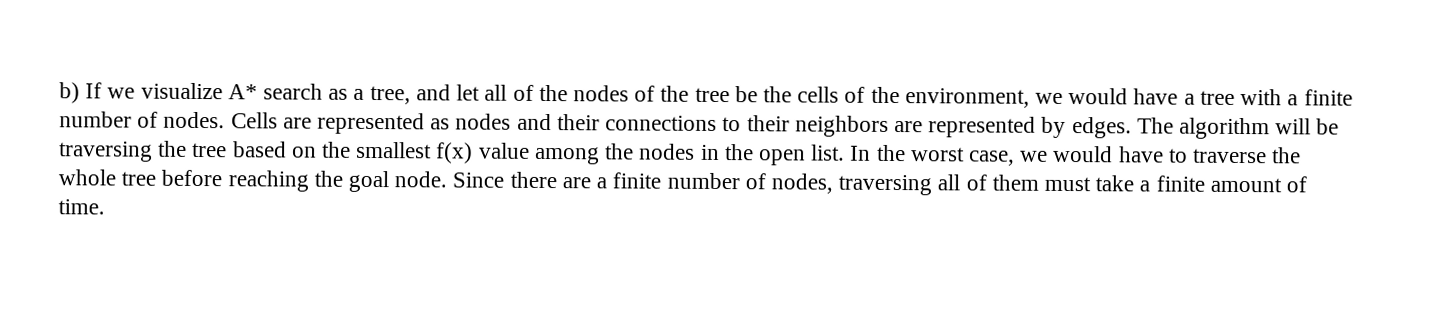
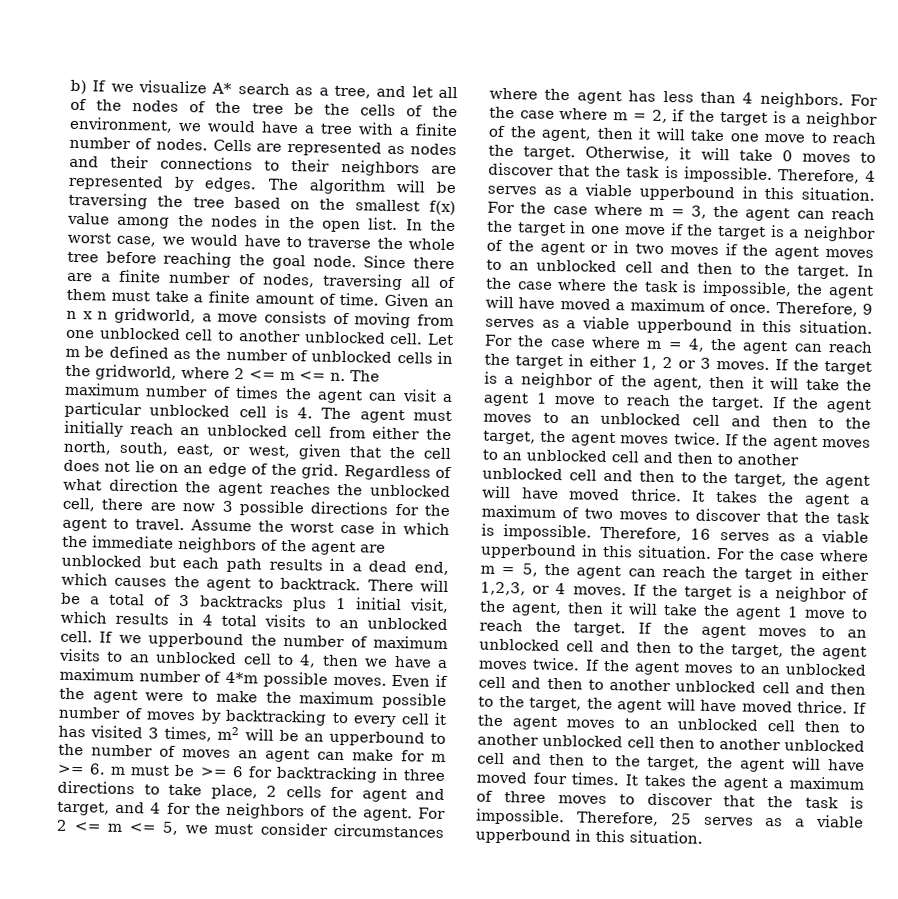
(105, 207) none -> [384,293,454,308] [66,307,455,329] [66,327,455,346] [65,345,453,365] [65,364,380,382] [64,382,453,404] [64,401,452,424] [64,420,452,441] [63,440,452,460] [63,459,453,481] [63,478,451,498] [62,497,450,517] [62,517,450,536] [62,535,386,556] [61,554,449,576] [61,572,449,593] [61,592,449,614] [60,610,448,631] [60,630,448,650] [58,648,448,668] [59,667,449,688] [59,687,448,710] [58,706,447,728] [58,725,446,747] [58,743,446,763] [57,763,446,783] [57,780,445,803] [57,801,447,822] [56,819,444,838] [489,87,878,109] [489,106,878,128] [488,125,876,144] [488,144,876,163] [488,162,876,184] [487,183,875,202] [487,201,875,222] [487,220,876,242] [486,239,874,260] [486,259,874,280] [486,277,874,299] [485,295,873,317] [485,316,873,335] [484,334,873,355] [484,353,872,375] [484,371,872,391] [483,392,872,413] [483,412,871,429] [483,430,871,450] [482,449,799,466] [482,467,870,489] [482,485,870,508] [481,504,870,524] [481,523,869,543] [480,543,869,562] [480,563,869,583] [480,581,869,603] [479,600,868,621] [479,619,867,639] [479,638,867,660] [478,657,867,676] [478,676,866,695] [478,695,867,714] [477,714,865,733] [477,733,865,752] [477,752,865,773] [476,771,864,792] [476,790,864,809] [476,808,864,828] [475,828,703,845] Given an n x n gridworld, a move consists of moving from one unblocked cell to another unblocked cell. Let m be defined as the number of unblocked cells in the gridworld, where 2 <= m <= n. The maximum number of times the agent can visit a particular unblocked cell is 4. The agent must initially reach an unblocked cell from either the north, south, east, or west, given that the cell does not lie on an edge of the grid. Regardless of what direction the agent reaches the unblocked cell, there are now 3 possible directions for the agent to travel. Assume the worst case in which the immediate neighbors of the agent are unblocked but each path results in a dead end, which causes the agent to backtrack. There will be a total of 3 backtracks plus 1 initial visit, which results in 4 total visits to an unblocked cell. If we upperbound the number of maximum visits to an unblocked cell to 4, then we have a maximum number of 4*m possible moves. Even if the agent were to make the maximum possible number of moves by backtracking to every cell it has visited 3 times, m2 will be an upperbound to the number of moves an agent can make for m >= 6. m must be >= 6 for backtracking in three directions to take place, 2 cells for agent and target, and 4 for the neighbors of the agent. For 2 <= m <= 5, we must consider circumstances where the agent has less than 4 neighbors. For the case where m = 2, if the target is a neighbor of the agent, then it will take one move to reach the target. Otherwise, it will take 0 moves to discover that the task is impossible. Therefore, 4 serves as a viable upperbound in this situation. For the case where m = 3, the agent can reach the target in one move if the target is a neighbor of the agent or in two moves if the agent moves to an unblocked cell and then to the target. In the case where the task is impossible, the agent will have moved a maximum of once. Therefore, 9 serves as a viable upperbound in this situation. For the case where m = 4, the agent can reach the target in either 1, 2 or 3 moves. If the target is a neighbor of the agent, then it will take the agent 1 move to reach the target. If the agent moves to an unblocked cell and then to the target, the agent moves twice. If the agent moves to an unblocked cell and then to another unblocked cell and then to the target, the agent will have moved thrice. It takes the agent a maximum of two moves to discover that the task is impossible. Therefore, 16 serves as a viable upperbound in this situation. For the case where m = 5, the agent can reach the target in either 1,2,3, or 4 moves. If the target is a neighbor of the agent, then it will take the agent 1 move to reach the target. If the agent moves to an unblocked cell and then to the target, the agent moves twice. If the agent moves to an unblocked cell and then to another unblocked cell and then to the target, the agent will have moved thrice. If the agent moves to an unblocked cell then to another unblocked cell then to another unblocked cell and then to the target, the agent will have moved four times. It takes the agent a maximum of three moves to discover that the task is impossible. Therefore, 25 serves as a viable upperbound in this situation.

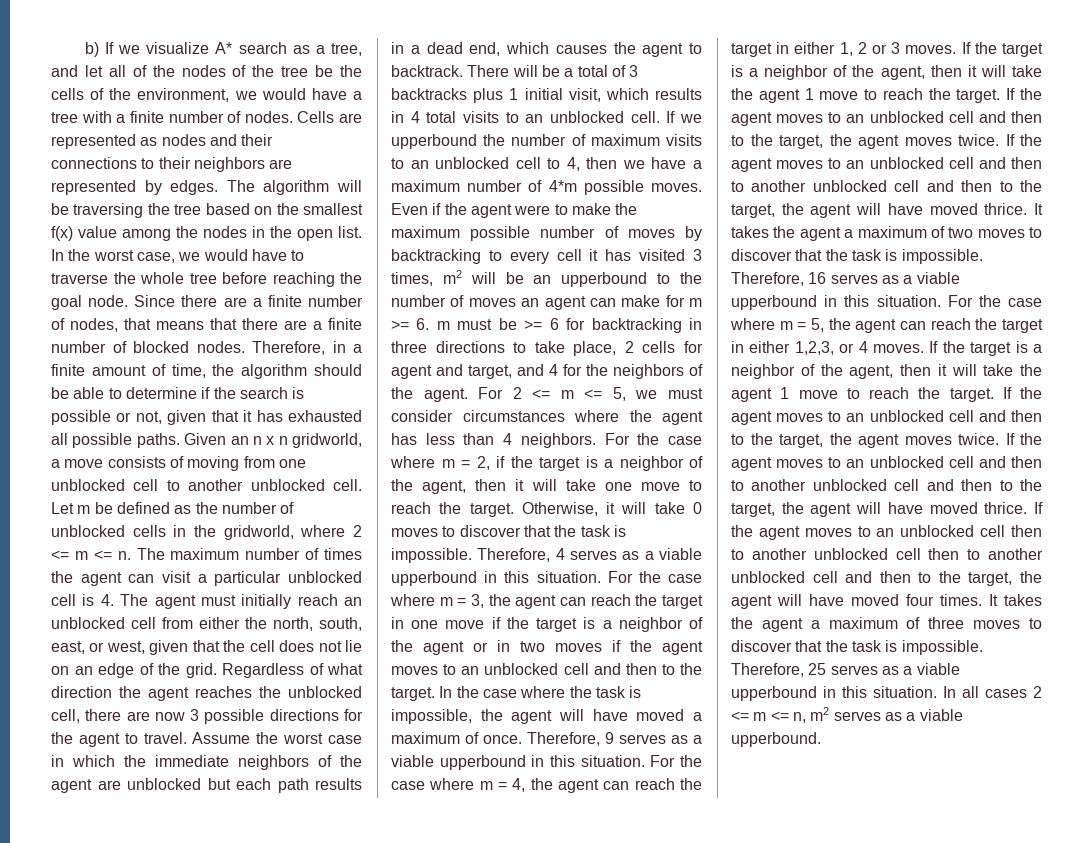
[321,273,456,291] [66,288,380,306] traversing all of them must take a finite amount of time. -> [124,318,362,330] [51,341,362,355] [51,364,362,379] [51,387,305,399] [51,410,362,425] [51,433,180,448] that means that there are a finite number of blocked nodes. Therefore, in a finite amount of time, the algorithm should be able to determine if the search is possible or not, given that it has exhausted all possible paths.
(703, 837) none -> [943,686,1042,698] [731,707,963,723] [731,732,821,747] In all cases 2 <= m <= n, m2 serves as a viable upperbound.

